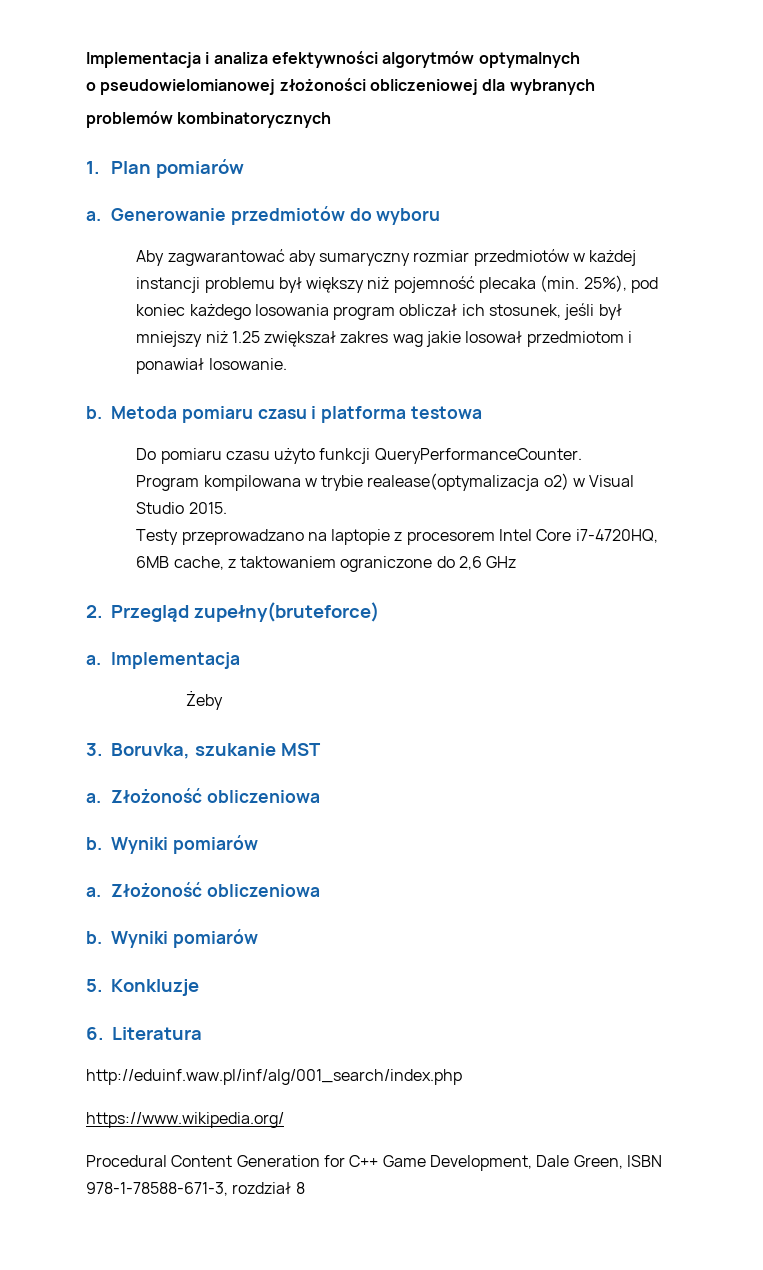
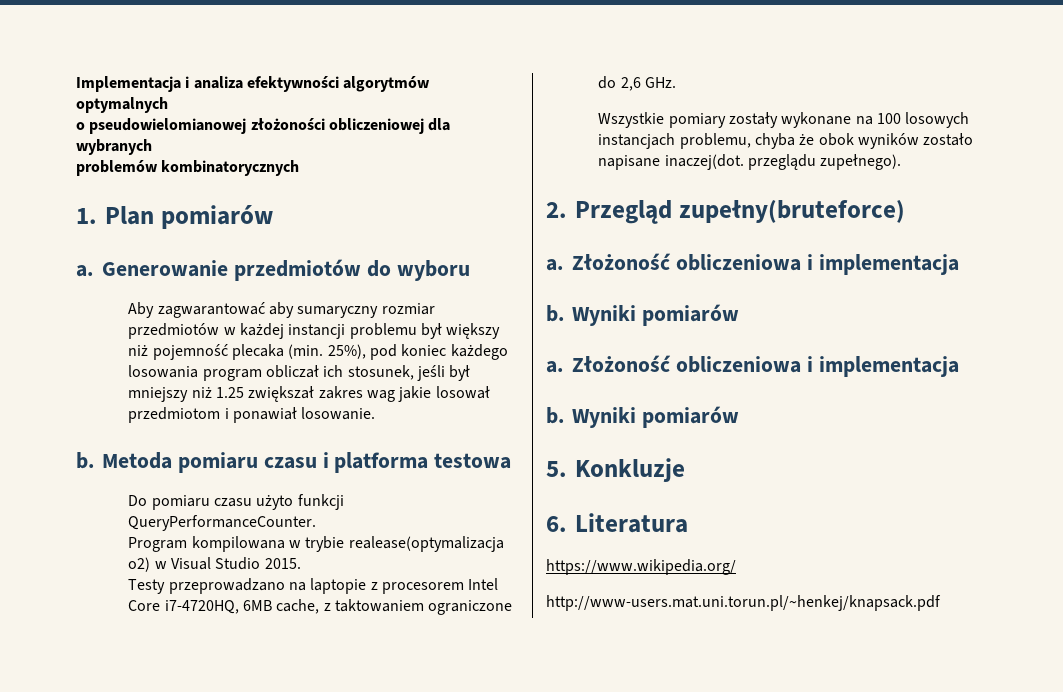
[486,556,517,568] [86,602,380,622] [86,652,241,669] [186,691,224,710] [86,743,322,759] [86,788,320,803] GHz // 2. Przegląd zupełny(bruteforce) // a. Implementacja // Żeby // 3. Boruvka, szukanie MST // a. Złożoność obliczeniowa -> [644,77,676,88] [598,112,970,128] [598,133,974,149] [598,154,902,170] [546,200,905,224] [546,253,959,275] GHz. // Wszystkie pomiary zostały wykonane na 100 losowych instancjach problemu, chyba że obok wyników zostało napisane inaczej(dot. przeglądu zupełnego). // 2. Przegląd zupełny(bruteforce) // a. Złożoność obliczeniowa i implementacja
(320, 890) none -> [806,356,959,377] i implementacja
[86,1069,462,1085] // http://eduinf.waw.pl/inf/alg/001_search/index.php -> (688, 523) none
[86,1155,662,1171] [86,1182,305,1196] Procedural Content Generation for C++ Game Development, Dale Green, ISBN 978-1-78588-671-3, rozdział 8 -> [546,595,941,611] http://www-users.mat.uni.torun.pl/~henkej/knapsack.pdf

